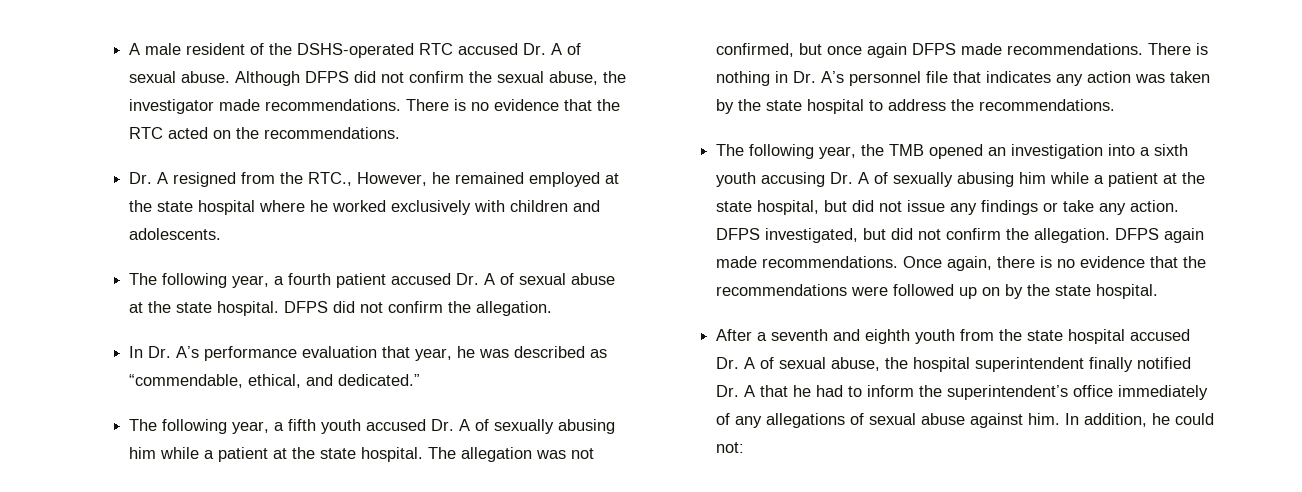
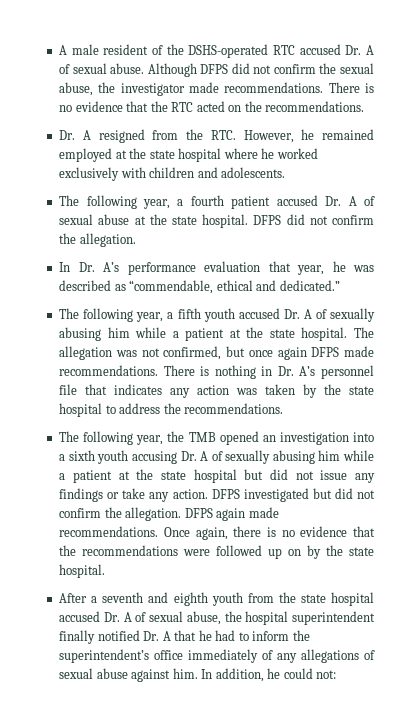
[307,172,352,186] RTC., -> [210,130,236,140] RTC.
[247,374,301,388] ethical, -> [216,280,253,291] ethical
[756,200,819,215] hospital, -> [193,469,237,483] hospital
[764,228,858,243] investigated, -> [243,488,309,502] investigated

